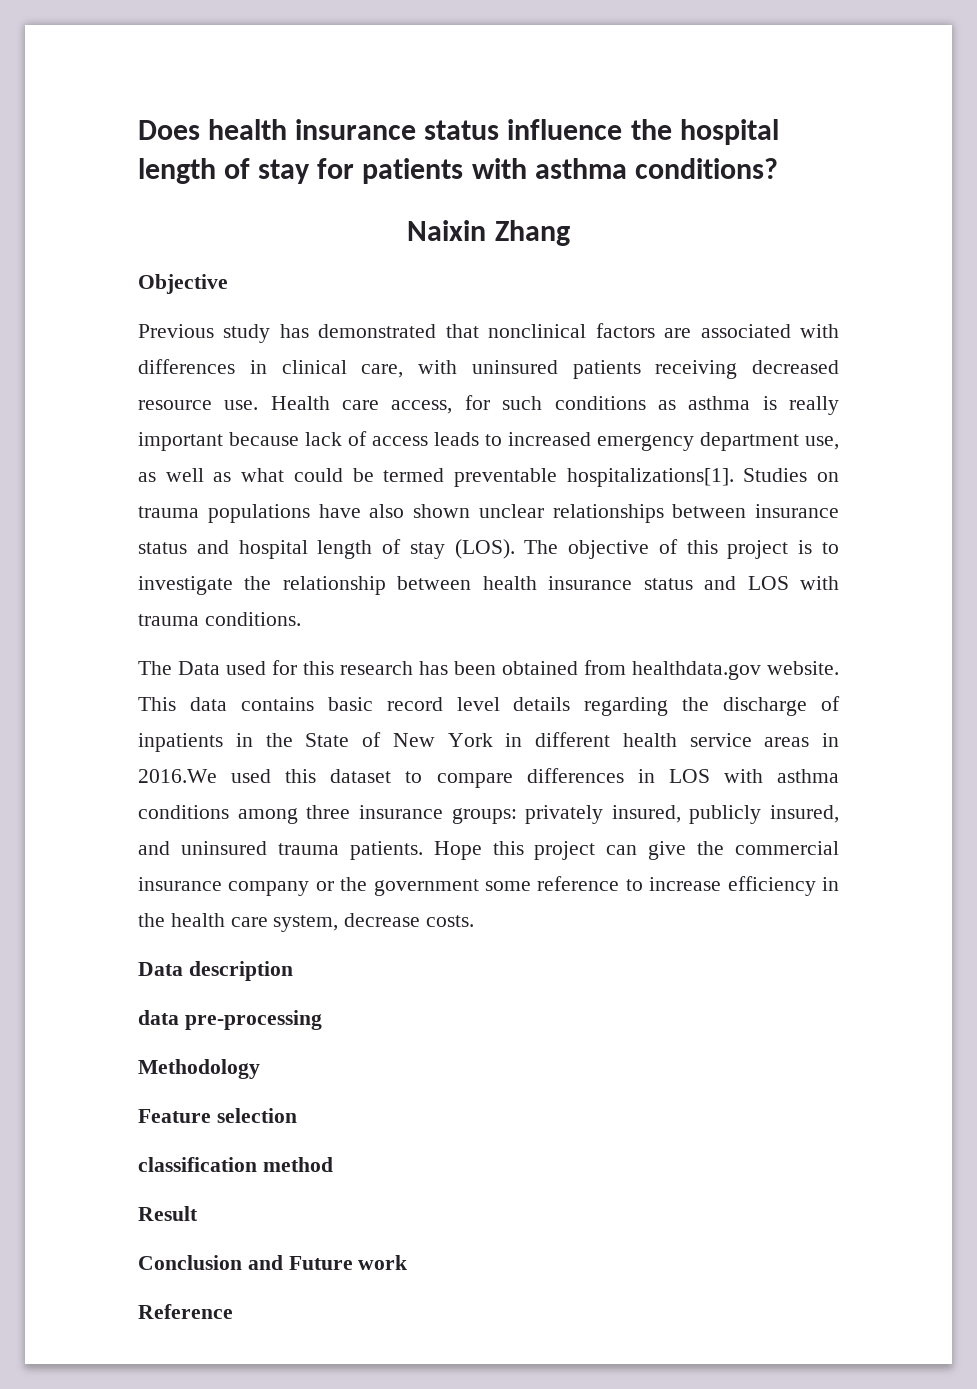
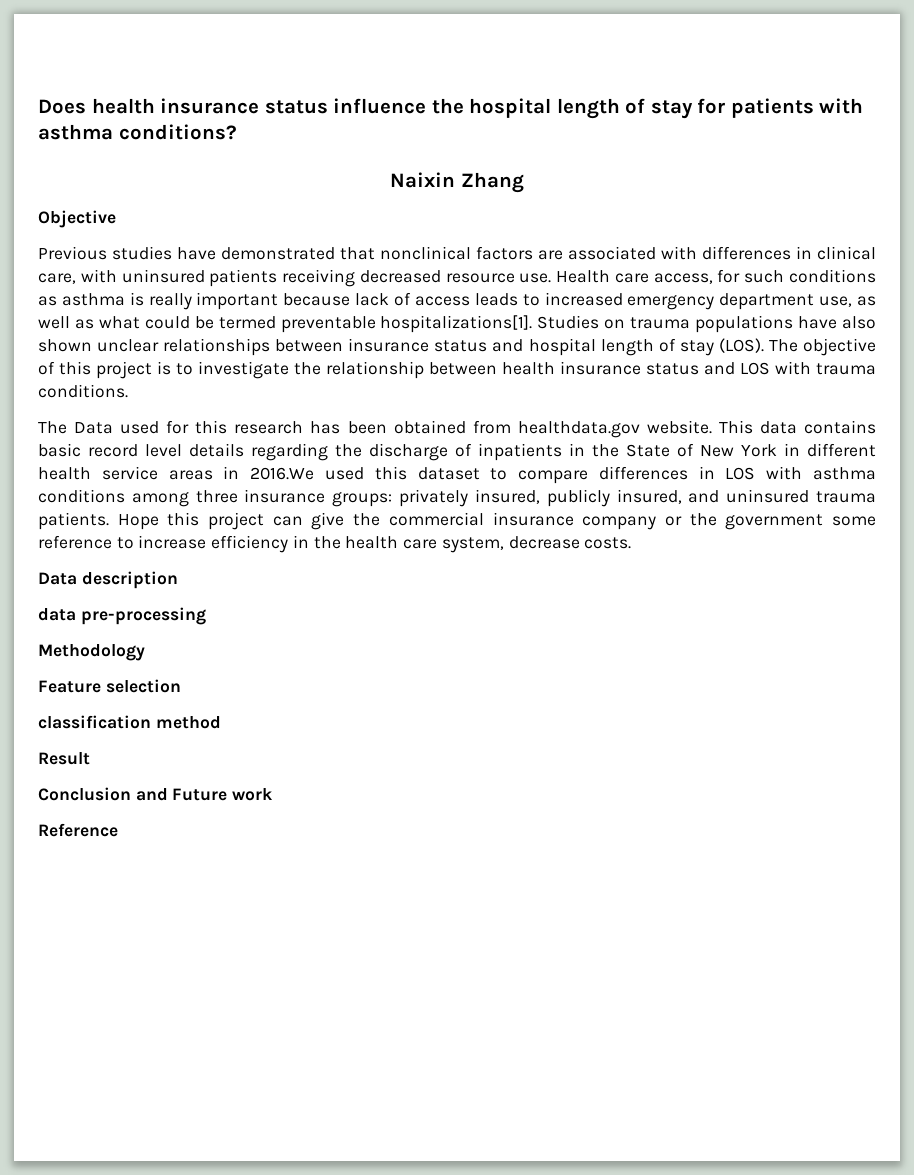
[223,324,309,343] study has -> [112,246,216,260] studies have

